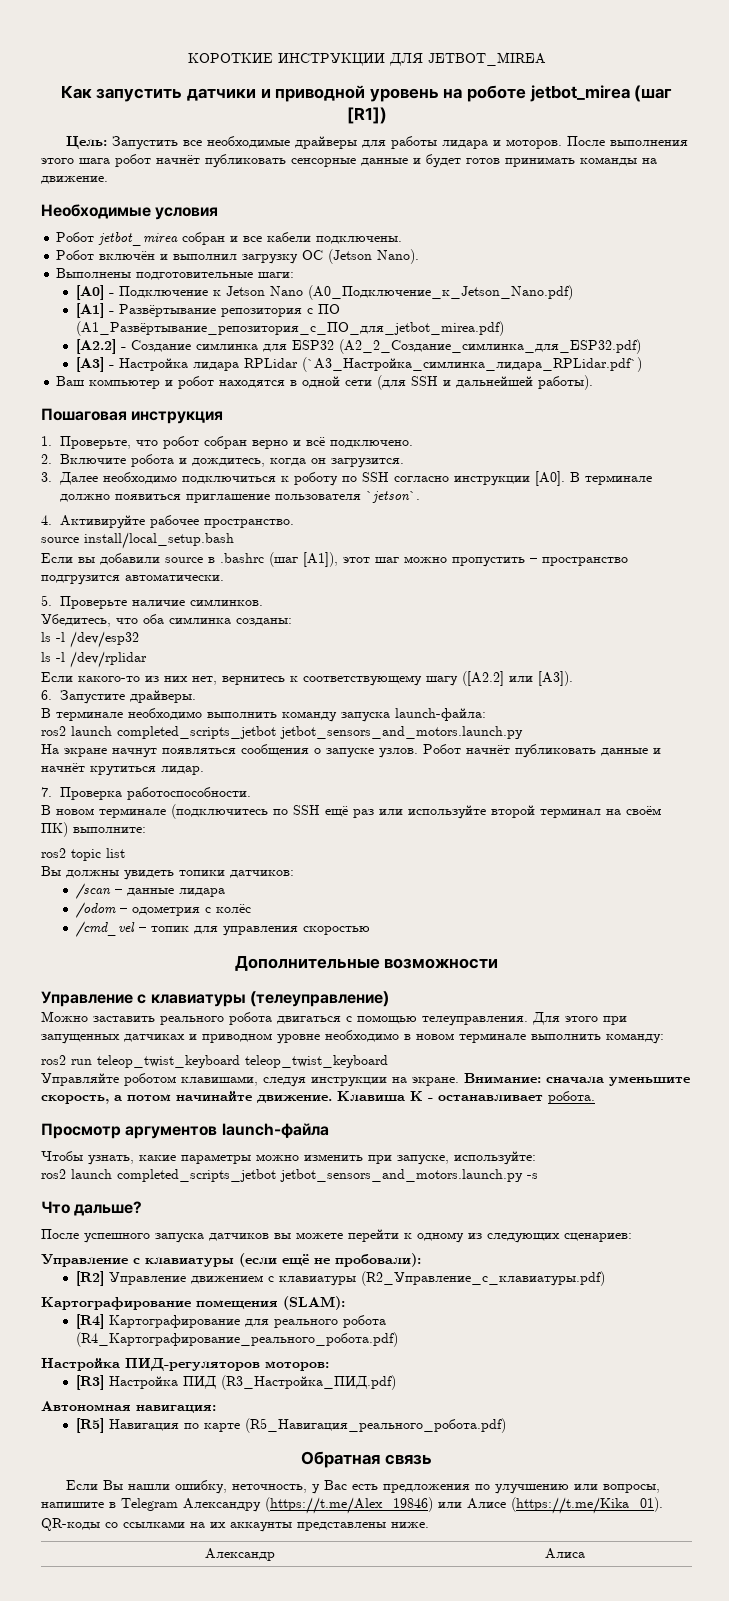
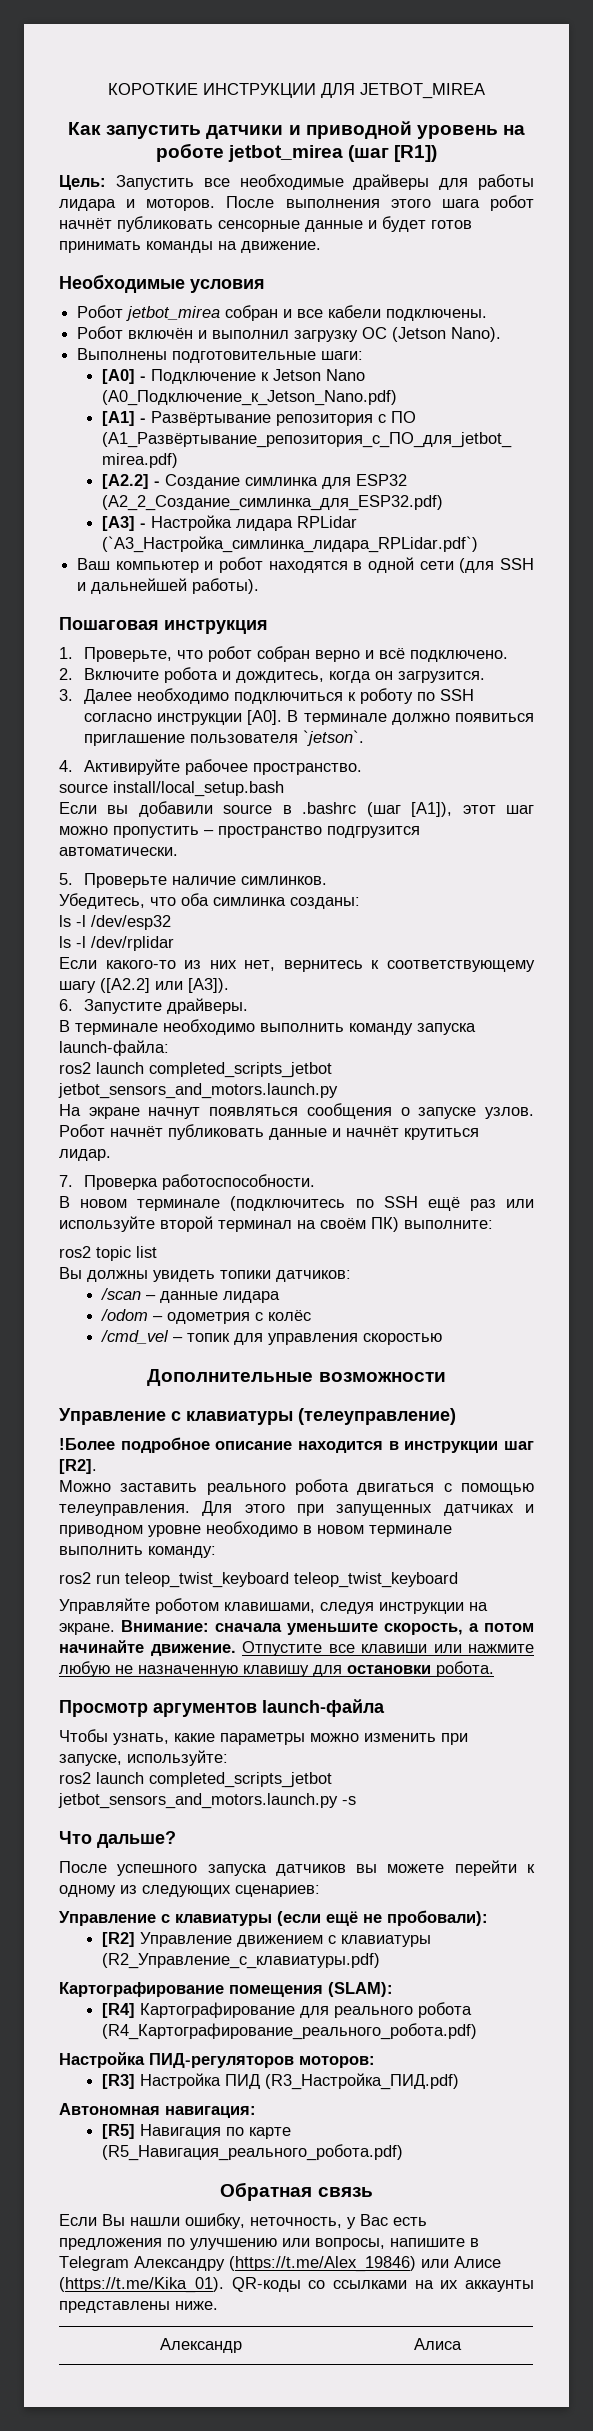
(389, 999) none -> [59,1437,534,1453] [59,1459,97,1474] // !Более подробное описание находится в инструкции шаг [R2].
[337,1091,543,1101] Клавиша K - останавливает -> [242,1641,534,1656] [59,1661,431,1677] Отпустите все клавиши или нажмите любую не назначенную клавишу для остановки

